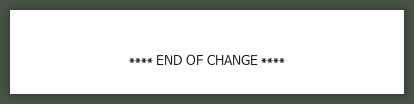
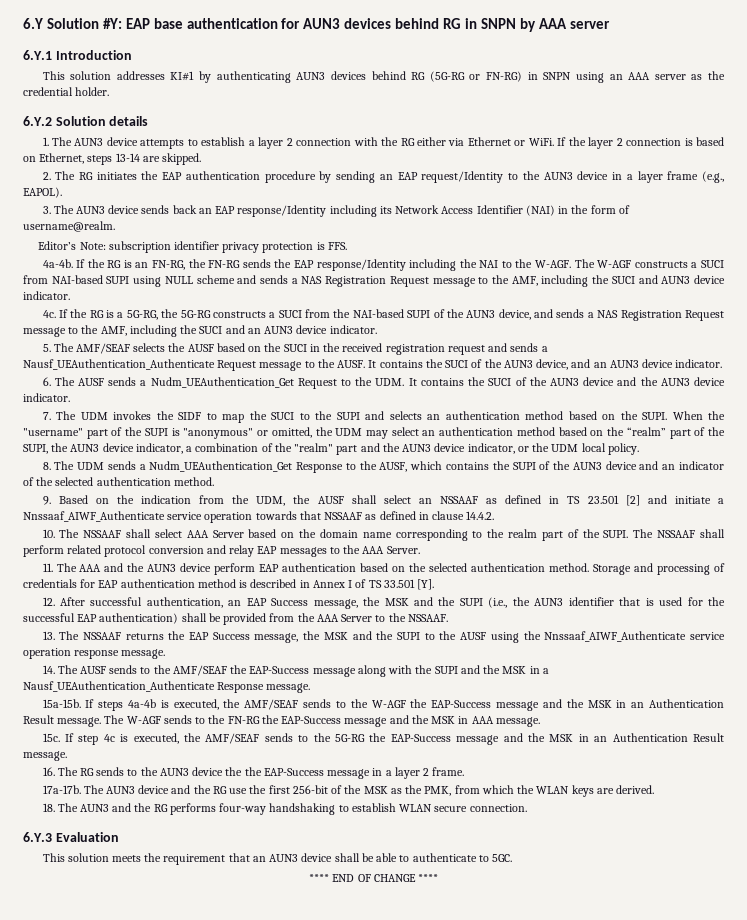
(128, 61) none -> [23,18,610,32] [23,50,132,60] [42,71,725,83] [23,87,110,96] [23,116,149,126] [42,137,724,149] [23,153,202,165] [42,171,725,183] [23,187,62,198] [42,205,630,217] [23,221,115,232] [38,241,347,253] [42,259,724,271] [23,275,725,287] [23,291,70,300] [42,309,724,321] [23,325,377,337] [42,343,548,355] [23,359,723,371] [42,377,725,389] [23,393,70,402] [42,411,725,423] [23,427,726,439] [23,443,639,455] [42,461,724,473] [23,477,214,486] [42,495,724,506] [23,511,495,523] [42,529,726,541] [23,545,420,557] [42,563,725,575] [23,579,435,590] [42,597,725,609] [23,613,448,625] [42,631,725,643] [23,648,166,659] [42,665,549,677] [23,681,311,693] [42,699,724,711] [23,715,540,727] [42,733,724,745] [23,751,67,761] [42,767,465,779] [42,785,655,797] [42,803,527,815] [23,832,119,842] [42,853,513,865] 6.Y Solution #Y: EAP base authentication for AUN3 devices behind RG in SNPN by AAA server // 6.Y.1 Introduction // This solution addresses KI#1 by authenticating AUN3 devices behind RG (5G-RG or FN-RG) in SNPN using an AAA server as the credential holder. // 6.Y.2 Solution details // 1. The AUN3 device attempts to establish a layer 2 connection with the RG either via Ethernet or WiFi. If the layer 2 connection is based on Ethernet, steps 13-14 are skipped. // 2. The RG initiates the EAP authentication procedure by sending an EAP request/Identity to the AUN3 device in a layer frame (e.g., EAPOL). // 3. The AUN3 device sends back an EAP response/Identity including its Network Access Identifier (NAI) in the form of username@realm. // Editor’s Note: subscription identifier privacy protection is FFS. // 4a-4b. If the RG is an FN-RG, the FN-RG sends the EAP response/Identity including the NAI to the W-AGF. The W-AGF constructs a SUCI from NAI-based SUPI using NULL scheme and sends a NAS Registration Request message to the AMF, including the SUCI and AUN3 device indicator. // 4c. If the RG is a 5G-RG, the 5G-RG constructs a SUCI from the NAI-based SUPI of the AUN3 device, and sends a NAS Registration Request message to the AMF, including the SUCI and an AUN3 device indicator. // 5. The AMF/SEAF selects the AUSF based on the SUCI in the received registration request and sends a Nausf_UEAuthentication_Authenticate Request message to the AUSF. It contains the SUCI of the AUN3 device, and an AUN3 device indicator. // 6. The AUSF sends a Nudm_UEAuthentication_Get Request to the UDM. It contains the SUCI of the AUN3 device and the AUN3 device indicator. // 7. The UDM invokes the SIDF to map the SUCI to the SUPI and selects an authentication method based on the SUPI. When the "username" part of the SUPI is "anonymous" or omitted, the UDM may select an authentication method based on the “realm” part of the SUPI, the AUN3 device indicator, a combination of the "realm" part and the AUN3 device indicator, or the UDM local policy. // 8. The UDM sends a Nudm_UEAuthentication_Get Response to the AUSF, which contains the SUPI of the AUN3 device and an indicator of the selected authentication method. // 9. Based on the indication from the UDM, the AUSF shall select an NSSAAF as defined in TS 23.501 [2] and initiate a Nnssaaf_AIWF_Authenticate service operation towards that NSSAAF as defined in clause 14.4.2. // 10. The NSSAAF shall select AAA Server based on the domain name corresponding to the realm part of the SUPI. The NSSAAF shall perform related protocol conversion and relay EAP messages to the AAA Server. // 11. The AAA and the AUN3 device perform EAP authentication based on the selected authentication method. Storage and processing of credentials for EAP authentication method is described in Annex I of TS 33.501 [Y]. // 12. After successful authentication, an EAP Success message, the MSK and the SUPI (i.e., the AUN3 identifier that is used for the successful EAP authentication) shall be provided from the AAA Server to the NSSAAF. // 13. The NSSAAF returns the EAP Success message, the MSK and the SUPI to the AUSF using the Nnssaaf_AIWF_Authenticate service operation response message. // 14. The AUSF sends to the AMF/SEAF the EAP-Success message along with the SUPI and the MSK in a Nausf_UEAuthentication_Authenticate Response message. // 15a-15b. If steps 4a-4b is executed, the AMF/SEAF sends to the W-AGF the EAP-Success message and the MSK in an Authentication Result message. The W-AGF sends to the FN-RG the EAP-Success message and the MSK in AAA message. // 15c. If step 4c is executed, the AMF/SEAF sends to the 5G-RG the EAP-Success message and the MSK in an Authentication Result message. // 16. The RG sends to the AUN3 device the the EAP-Success message in a layer 2 frame. // 17a-17b. The AUN3 device and the RG use the first 256-bit of the MSK as the PMK, from which the WLAN keys are derived. // 18. The AUN3 and the RG performs four-way handshaking to establish WLAN secure connection. // 6.Y.3 Evaluation // This solution meets the requirement that an AUN3 device shall be able to authenticate to 5GC. //

